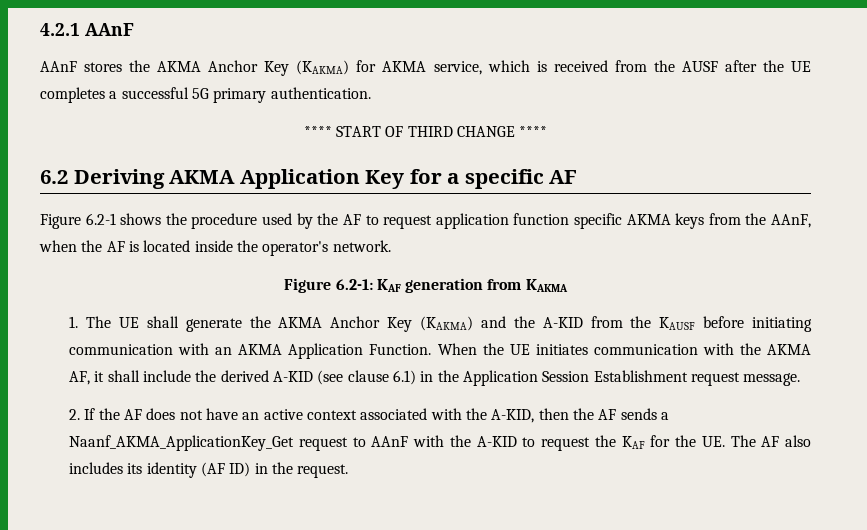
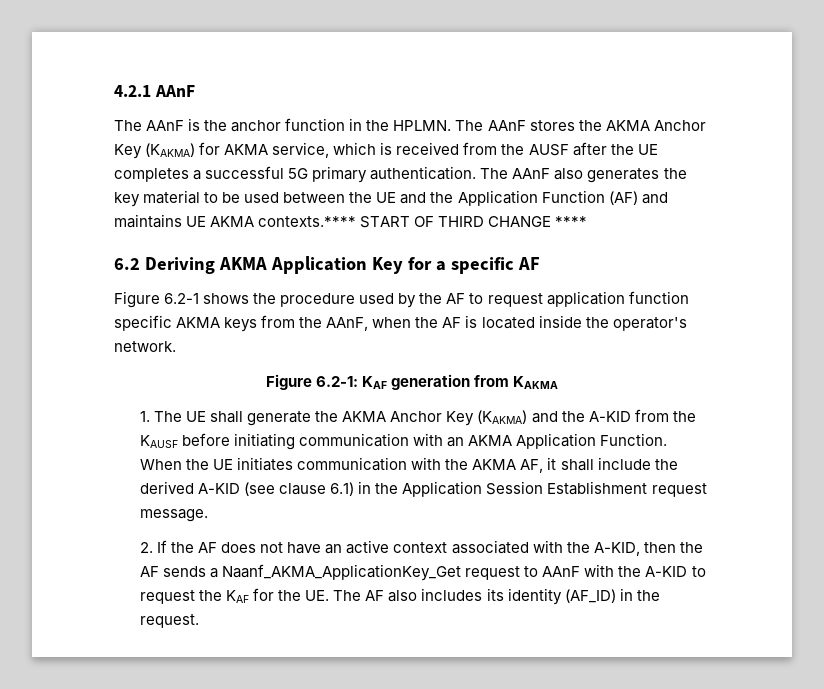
(134, 29) none -> [114,118,484,132] The AAnF is the anchor function in the HPLMN. The
[303,126,332,137] // **** -> [480,168,687,183] [114,190,668,207] [114,214,357,228] The AAnF also generates the key material to be used between the UE and the Application Function (AF) and maintains UE AKMA contexts.****
[201,462,251,477] (AF ID) -> [564,589,616,603] (AF_ID)

